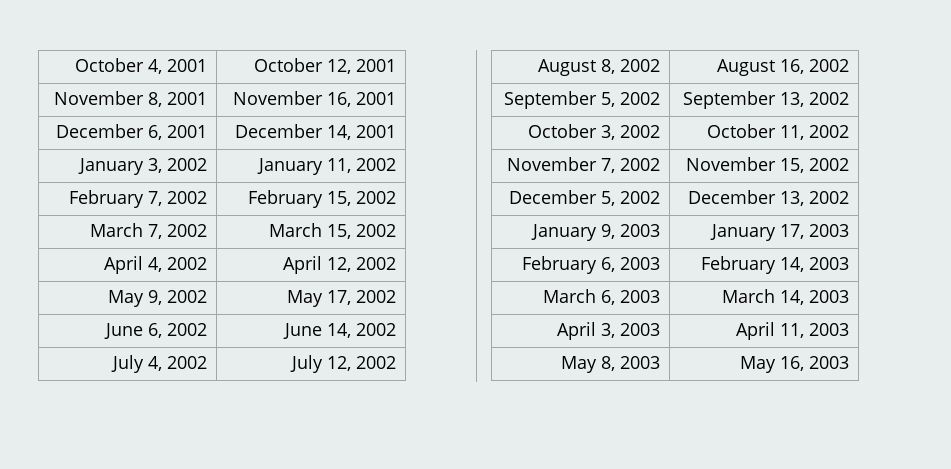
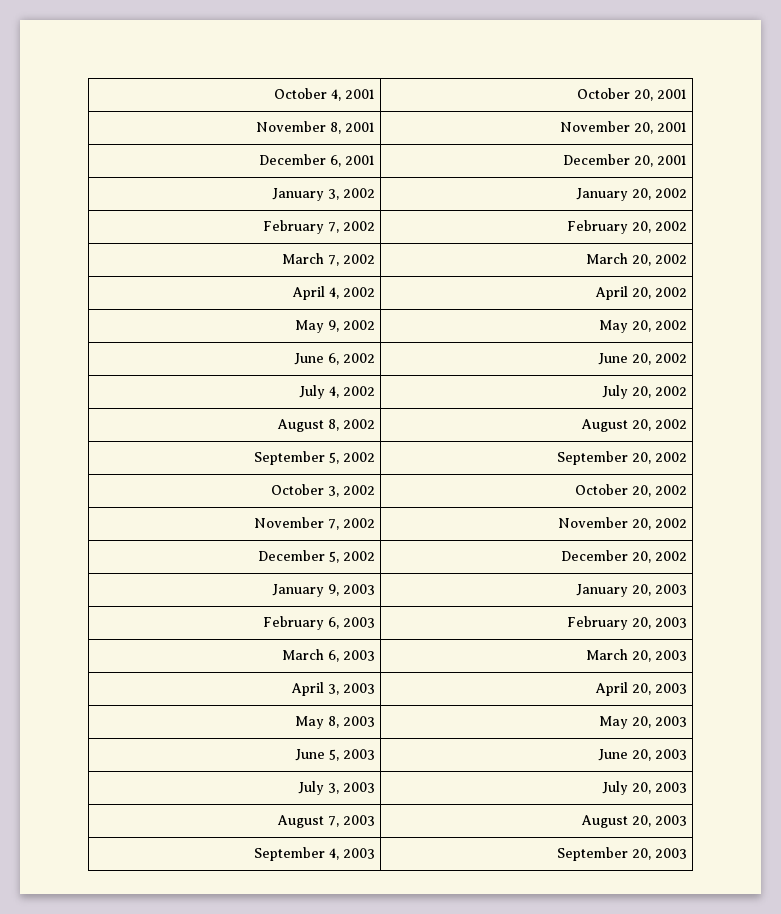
[327,59,352,74] 12, -> [633,89,653,101] 20,
[327,92,352,107] 16, -> [633,122,653,134] 20,
[327,125,352,140] 14, -> [633,155,653,167] 20,
[327,158,352,173] 11, -> [631,188,651,200] 20,
[327,191,352,206] 15, -> [631,221,651,233] 20,
[327,224,352,239] 15, -> [631,254,651,266] 20,
[327,257,352,272] 12, -> [631,287,651,299] 20,
[327,290,352,305] 17, -> [631,320,651,332] 20,
[327,323,352,338] 14, -> [631,353,651,365] 20,
[327,356,352,371] 12, -> [631,386,651,398] 20,
[780,59,805,74] 16, -> [631,419,651,431] 20,
[780,92,805,107] 13, -> [631,452,651,464] 20,
[780,125,805,140] 11, -> [631,485,651,497] 20,
[780,158,805,173] 15, -> [631,518,651,530] 20,
[780,191,805,206] 13, -> [631,551,651,563] 20,
[780,224,805,239] 17, -> [631,584,651,596] 20,
[780,257,805,272] 14, -> [631,617,651,629] 20,
[780,290,805,305] 14, -> [631,650,651,662] 20,
[780,323,805,338] 11, -> [631,683,651,695] 20,
[780,356,850,371] 16, 2003 -> [631,716,687,728] [294,749,375,761] [597,749,687,761] [297,781,375,795] [601,781,687,795] [276,815,375,828] [580,815,687,828] [253,847,375,861] [556,847,687,861] 20, 2003 // June 5, 2003 | June 20, 2003 // July 3, 2003 | July 20, 2003 // August 7, 2003 | August 20, 2003 // September 4, 2003 | September 20, 2003

